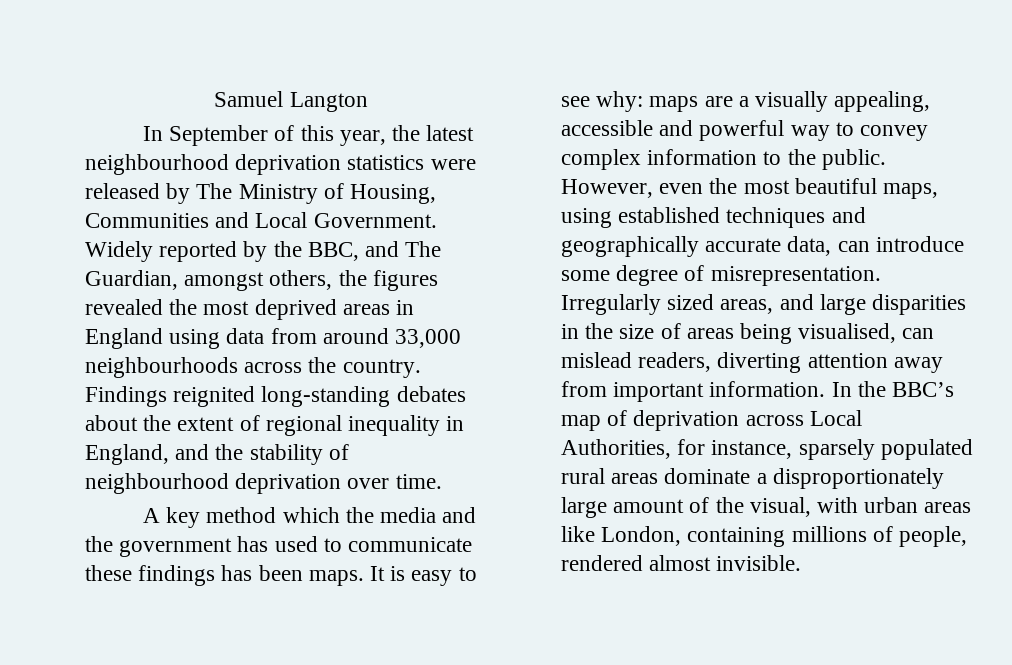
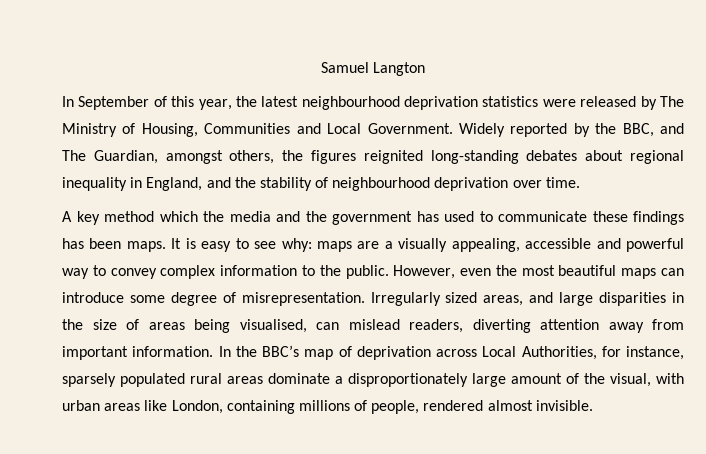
[85,299,415,320] [85,328,462,349] [85,357,421,378] [85,386,167,407] revealed the most deprived areas in England using data from around 33,000 neighbourhoods across the country. Findings -> (356, 157) none
[143,415,260,431] the extent of -> (624, 155) none
[883,183,939,199] [561,207,866,228] [561,236,832,257] maps, using established techniques and geographically accurate data, -> [621,268,657,279] maps

